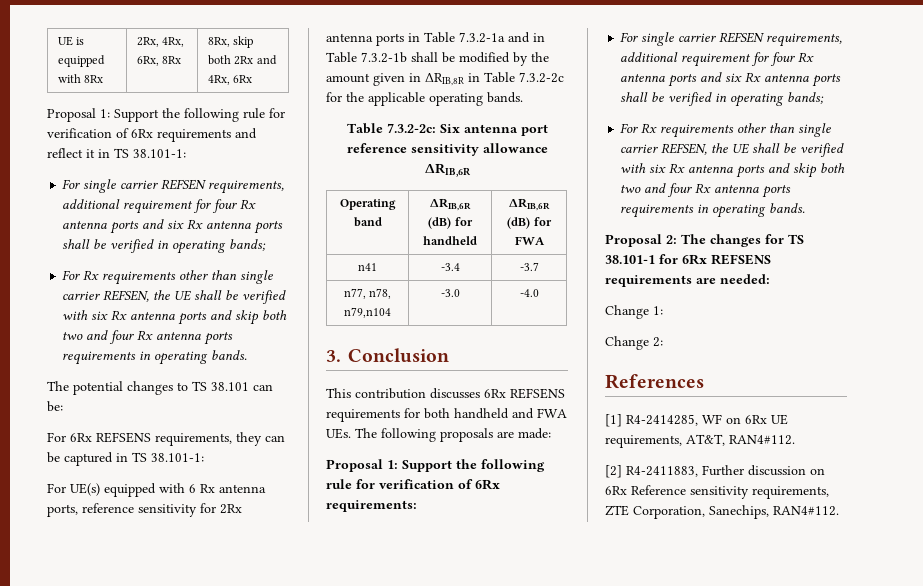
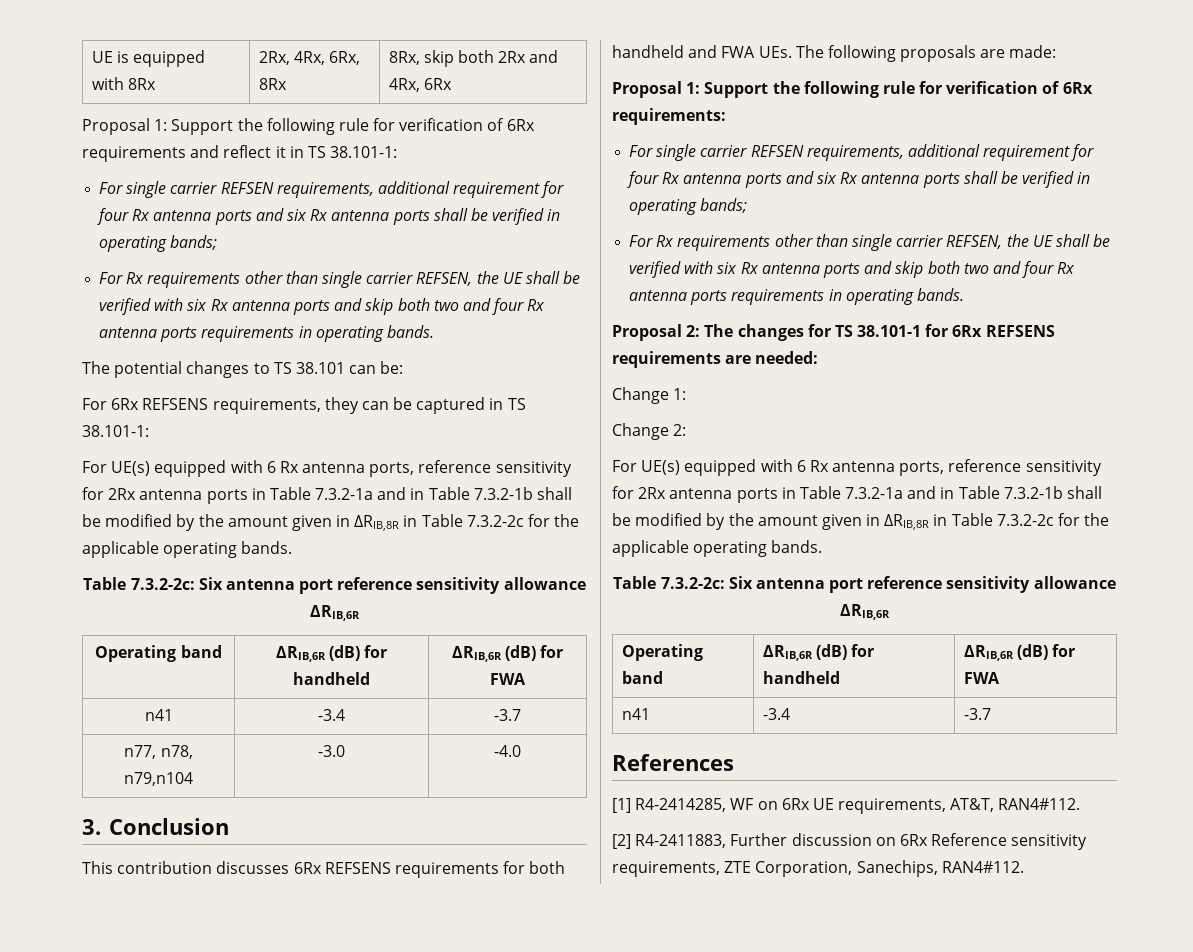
(663, 342) none -> [612,459,1102,476] [612,486,1103,503] [612,513,1110,530] [612,540,823,557] [613,576,1116,593] [840,604,890,620] [621,644,703,661] [621,671,663,684] [762,644,875,661] [762,671,840,684] [963,644,1076,661] [963,672,1000,684] [621,708,650,720] [762,708,790,720] [963,708,991,720] // For UE(s) equipped with 6 Rx antenna ports, reference sensitivity for 2Rx antenna ports in Table 7.3.2-1a and in Table 7.3.2-1b shall be modified by the amount given in ΔRIB,8R in Table 7.3.2-2c for the applicable operating bands. // Table 7.3.2-2c: Six antenna port reference sensitivity allowance ΔRIB,6R // Operating band | ΔRIB,6R (dB) for handheld | ΔRIB,6R (dB) for FWA // n41 | -3.4 | -3.7

